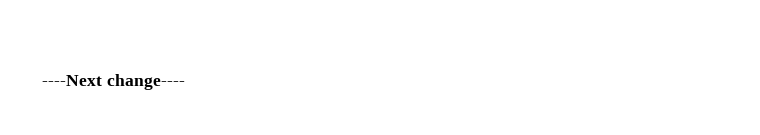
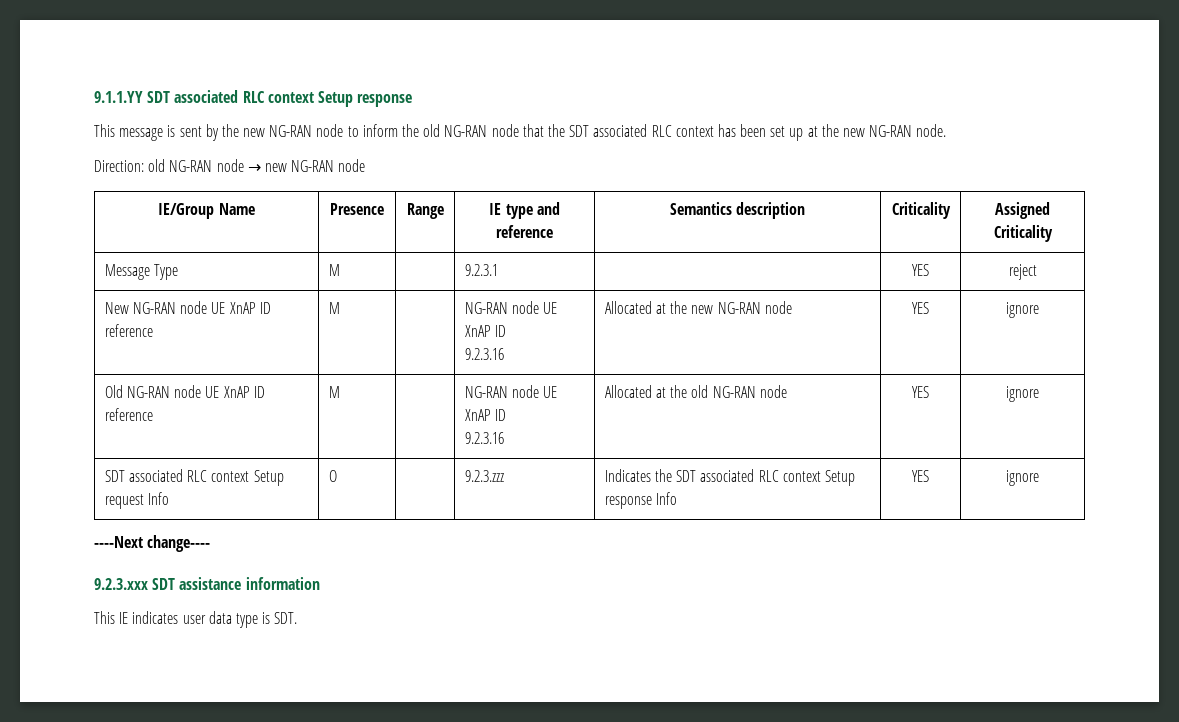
[42,74,185,90] ----Next change---- -> [94,90,413,107] [94,124,947,141] [94,159,366,172] [158,203,255,219] [330,203,384,215] [406,203,444,219] [489,202,560,219] [496,225,553,238] [669,202,806,219] [891,202,951,219] [995,202,1050,219] [993,225,1053,242] [104,264,179,280] [328,264,340,276] [464,264,498,276] [912,264,929,276] [1008,264,1037,280] [104,301,271,314] [104,324,153,337] [328,302,340,314] [464,301,558,314] [464,325,507,337] [464,348,504,360] [604,301,792,314] [912,302,929,314] [1006,302,1039,318] [104,385,265,398] [104,408,153,421] [328,386,340,398] [464,385,558,398] [464,409,507,421] [464,432,504,444] [604,385,787,398] [912,386,929,398] [1006,386,1039,402] [104,469,284,486] [104,492,170,509] [328,470,337,482] [464,470,504,482] [604,469,856,486] [604,492,678,509] [912,470,929,482] [1006,470,1039,486] [94,535,211,552] [94,577,320,590] [94,611,298,628] 9.1.1.YY SDT associated RLC context Setup response // This message is sent by the new NG-RAN node to inform the old NG-RAN node that the SDT associated RLC context has been set up at the new NG-RAN node. // Direction: old NG-RAN node → new NG-RAN node // IE/Group Name | Presence | Range | IE type and reference | Semantics description | Criticality | Assigned Criticality // Message Type | M | | 9.2.3.1 | | YES | reject // New NG-RAN node UE XnAP ID reference | M | | NG-RAN node UE XnAP ID // 9.2.3.16 | Allocated at the new NG-RAN node | YES | ignore // Old NG-RAN node UE XnAP ID reference | M | | NG-RAN node UE XnAP ID // 9.2.3.16 | Allocated at the old NG-RAN node | YES | ignore // SDT associated RLC context Setup request Info | O | | 9.2.3.zzz | Indicates the SDT associated RLC context Setup response Info | YES | ignore // ----Next change---- // 9.2.3.xxx SDT assistance information // This IE indicates user data type is SDT.

